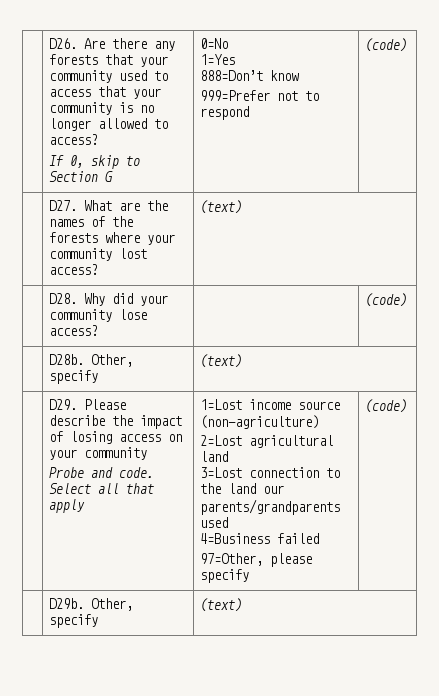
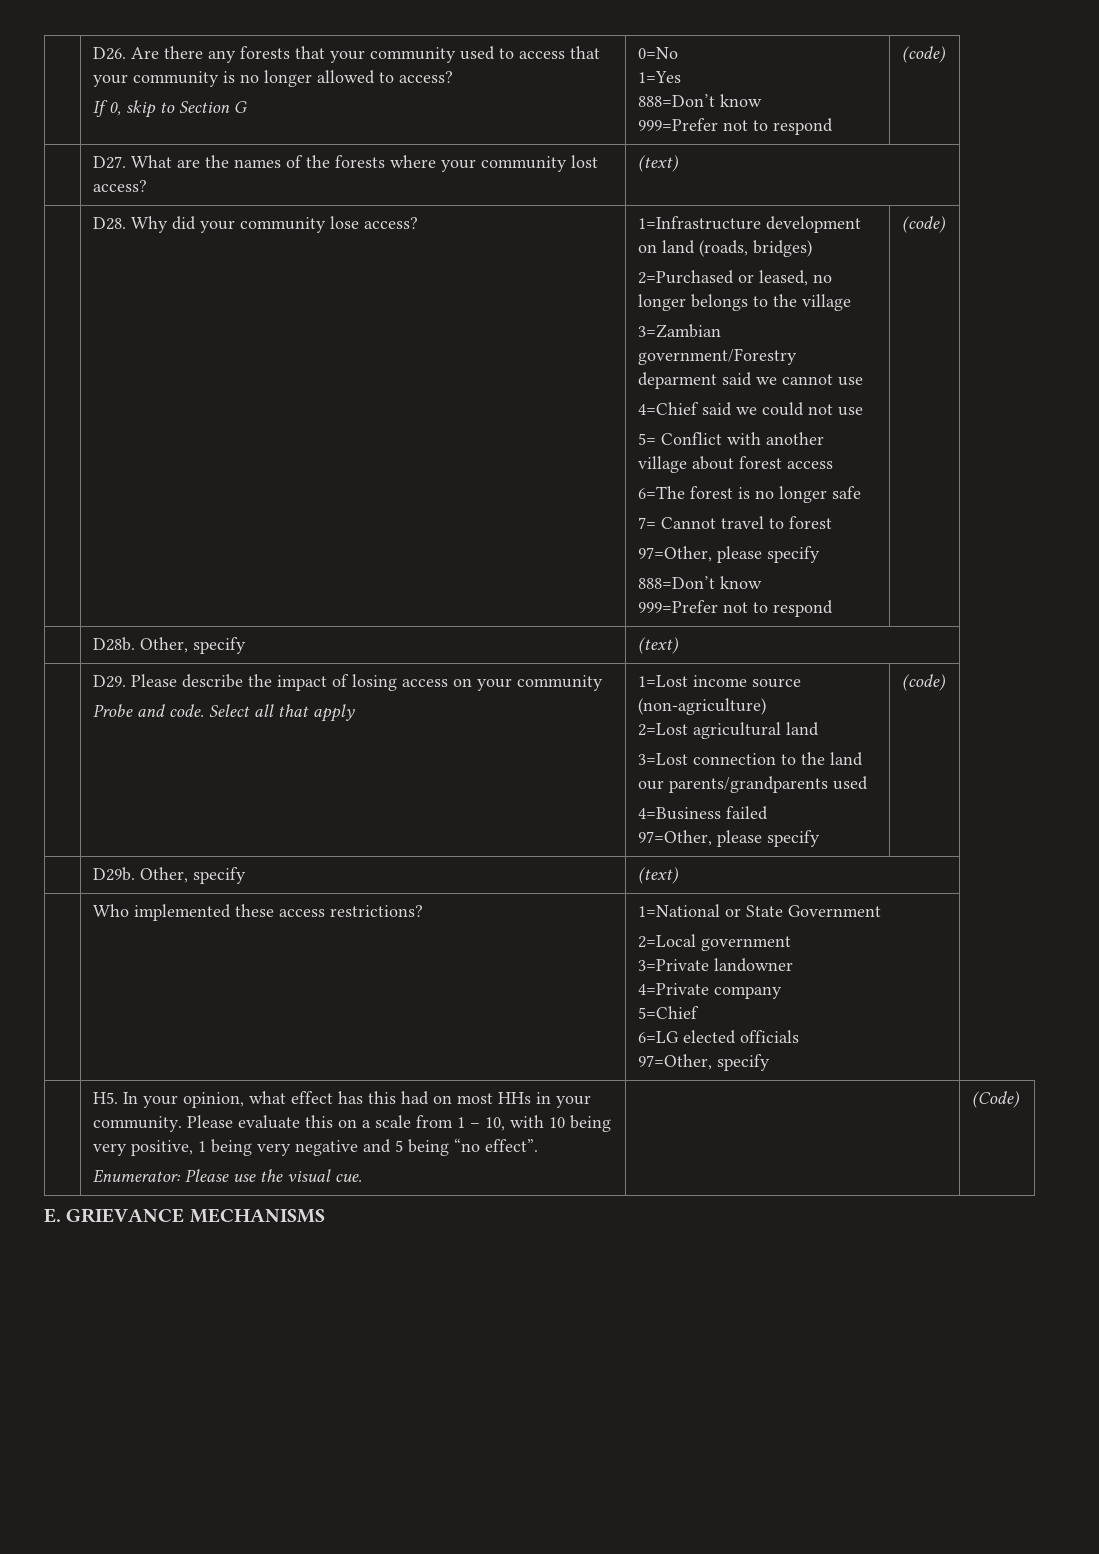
(99, 330) none -> [638,216,862,233] [638,240,813,257] [638,270,833,286] [638,294,852,311] [638,324,722,338] [638,348,798,365] [638,372,864,389] [638,402,864,416] [638,432,825,445] [638,456,834,473] [638,486,862,503] [638,516,833,529] [638,546,821,563] [638,576,763,589] [638,600,834,617] 1=Infrastructure development on land (roads, bridges) // 2=Purchased or leased, no longer belongs to the village // 3=Zambian government/Forestry deparment said we cannot use // 4=Chief said we could not use // 5= Conflict with another village about forest access // 6=The forest is no longer safe // 7= Cannot travel to forest // 97=Other, please specify // 888=Don’t know // 999=Prefer not to respond
(243, 605) none -> [93,904,424,921] [638,904,882,917] [638,934,792,951] [638,958,794,972] [638,983,783,999] [638,1006,700,1019] [638,1030,800,1044] [638,1054,771,1071] [93,1091,592,1108] [93,1115,612,1132] [93,1138,539,1156] [93,1169,363,1183] [972,1091,1020,1108] [44,1208,325,1223] // | Who implemented these access restrictions? | 1=National or State Government // 2=Local government // 3=Private landowner // 4=Private company // 5=Chief // 6=LG elected officials // 97=Other, specify // | H5. In your opinion, what effect has this had on most HHs in your community. Please evaluate this on a scale from 1 – 10, with 10 being very positive, 1 being very negative and 5 being “no effect”. // Enumerator: Please use the visual cue. | | (Code) // E. GRIEVANCE MECHANISMS

